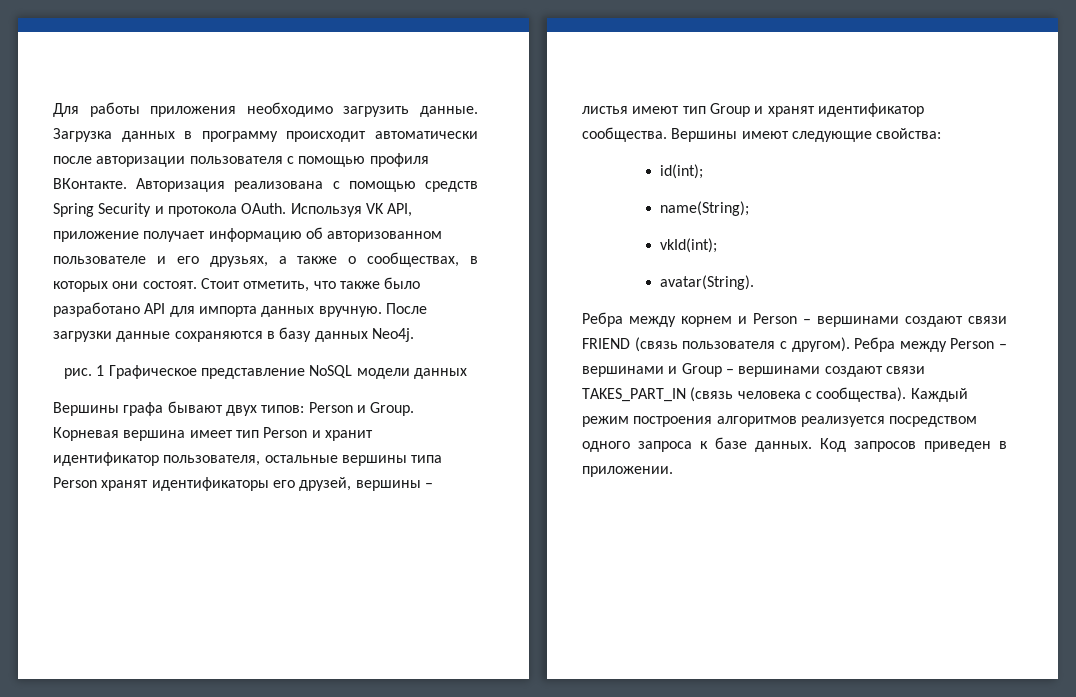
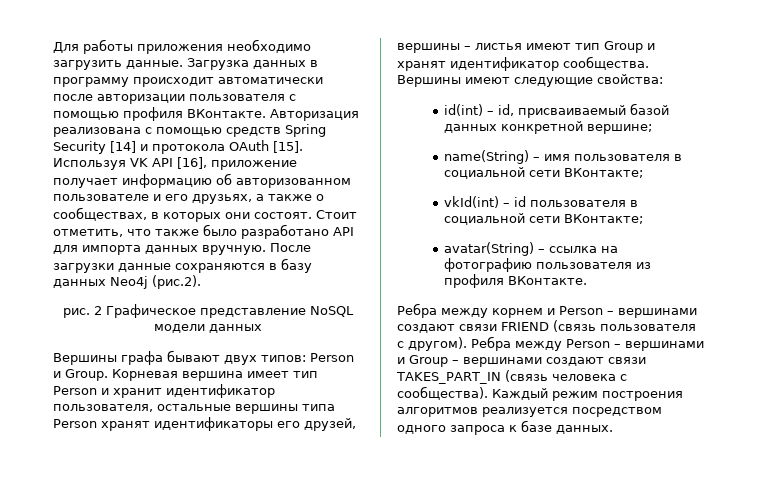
(152, 210) none -> [110,141,136,153] [14]
[241,203,413,217] OAuth. Используя VK API, -> [229,140,303,153] [53,157,207,170] OAuth [15]. Используя VK API [16],
[371,328,414,342] Neo4j. -> [110,275,201,289] Neo4j (рис.2).
[96,365,105,376] 1 -> [93,306,102,315] 2
[660,164,704,179] [660,201,750,216] [660,238,718,253] [660,275,755,290] id(int); // name(String); // vkId(int); // avatar(String). -> [444,103,670,118] [444,121,653,134] [444,150,683,164] [444,167,644,179] [444,196,639,208] [444,213,644,225] [444,242,619,256] [444,258,652,272] [444,274,588,288] id(int) – id, присваиваемый базой данных конкретной вершине; // name(String) – имя пользователя в социальной сети ВКонтакте; // vkId(int) – id пользователя в социальной сети ВКонтакте; // avatar(String) – ссылка на фотографию пользователя из профиля ВКонтакте.
[820,438,1007,452] [582,466,673,477] Код запросов приведен в приложении. -> (613, 429) none

